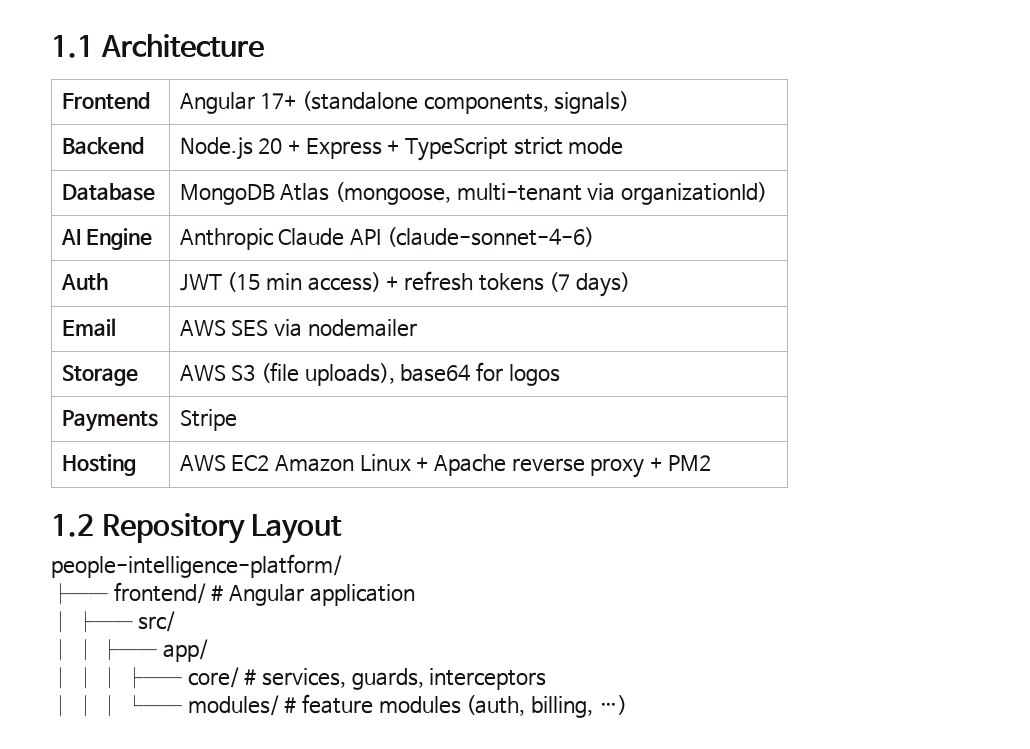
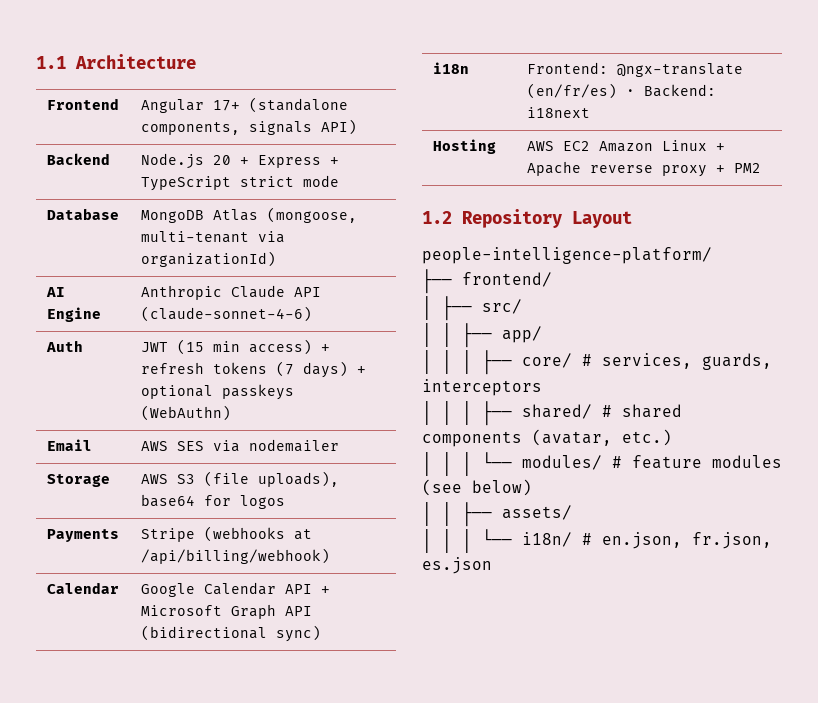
[554,91,630,114] signals) -> [248,119,357,135] signals API)
(631, 284) none -> [356,366,366,374] [140,384,294,400] [140,405,231,421] + optional passkeys (WebAuthn)
(237, 420) none -> [203,526,312,542] [140,548,330,564] [46,582,119,594] [140,582,330,597] [140,604,312,619] [140,625,321,642] [432,62,469,74] [526,62,743,77] [526,83,716,99] [526,107,590,118] (webhooks at /api/billing/webhook) // Calendar | Google Calendar API + Microsoft Graph API (bidirectional sync) // i18n | Frontend: @ngx-translate (en/fr/es) · Backend: i18next
[211,584,415,606] # Angular application -> (552, 279) none
(547, 679) none -> [422,401,682,426] [422,429,672,447] // │ │ │ ├── shared/ # shared components (avatar, etc.)
[466,695,627,718] (auth, billing, …) -> [422,479,532,496] [422,502,572,527] [422,529,772,553] [422,557,492,574] (see below) // │ │ ├── assets/ // │ │ │ └── i18n/ # en.json, fr.json, es.json

